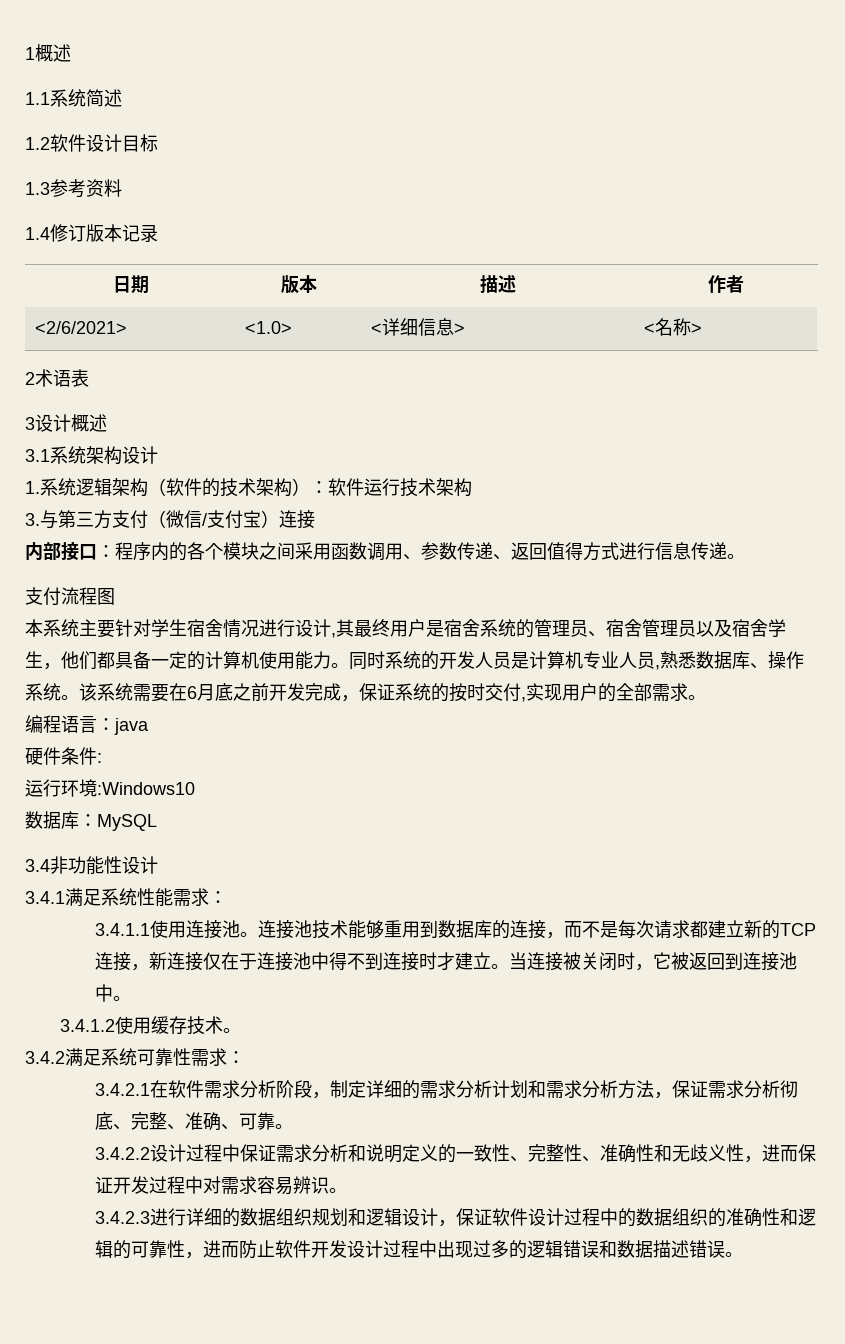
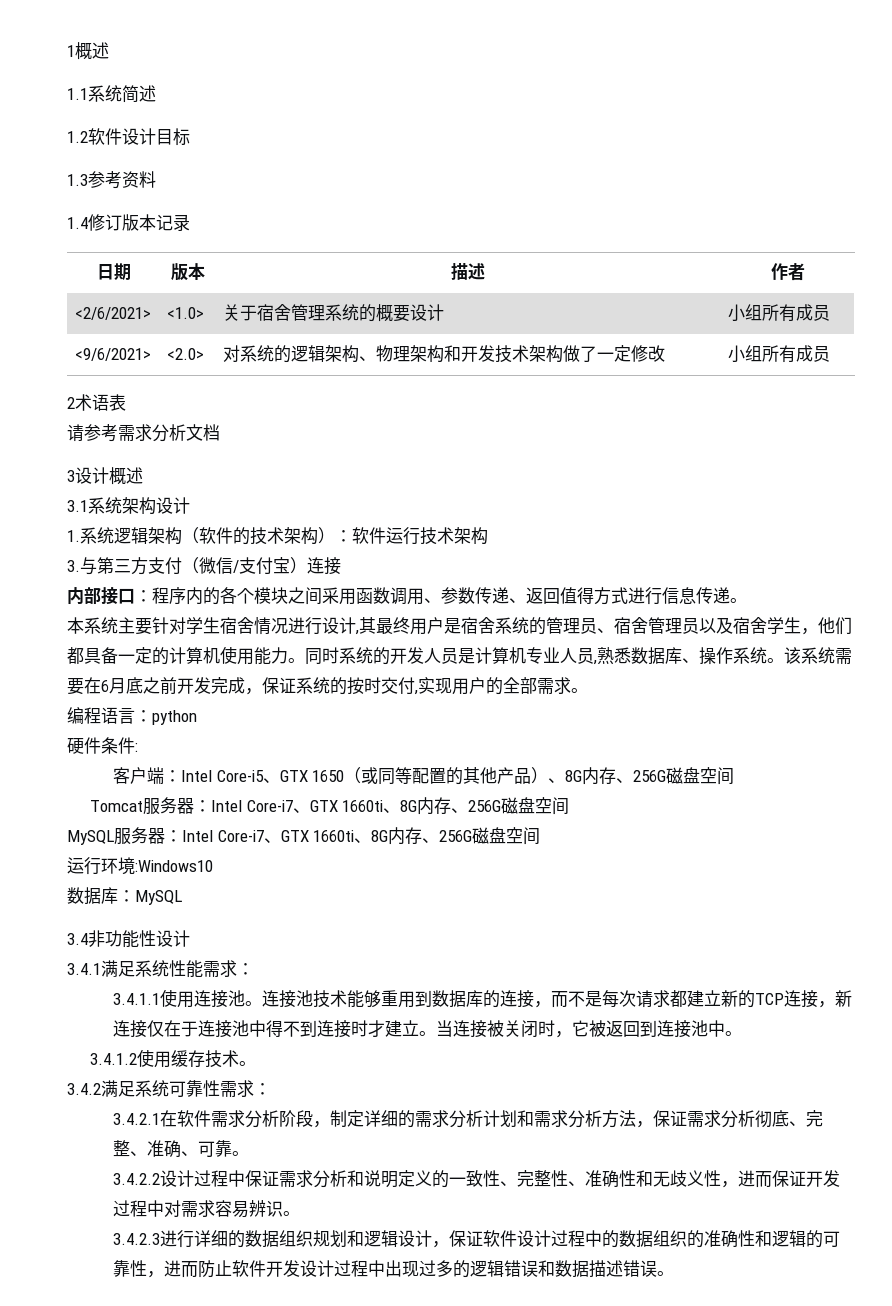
[370,318,465,336] [643,318,702,336] [25,369,89,387] <详细信息> | <名称> // 2术语表 -> [222,304,444,322] [727,304,830,322] [74,348,151,361] [166,348,204,360] [222,345,665,363] [727,345,830,363] [67,394,126,411] [67,424,220,442] 关于宿舍管理系统的概要设计 | 小组所有成员 // <9/6/2021> | <2.0> | 对系统的逻辑架构、物理架构和开发技术架构做了一定修改 | 小组所有成员 // 2术语表 // 请参考需求分析文档
[25,587,115,606] // 支付流程图 -> (747, 600) none
[114,718,149,735] java -> [152,710,197,725] python
(102, 758) none -> [113,767,735,785] [90,797,570,815] [67,827,541,845] // 客户端：Intel Core-i5、GTX 1650（或同等配置的其他产品）、8G内存、256G磁盘空间 // Tomcat服务器：Intel Core-i7、GTX 1660ti、8G内存、256G磁盘空间 // MySQL服务器：Intel Core-i7、GTX 1660ti、8G内存、256G磁盘空间

